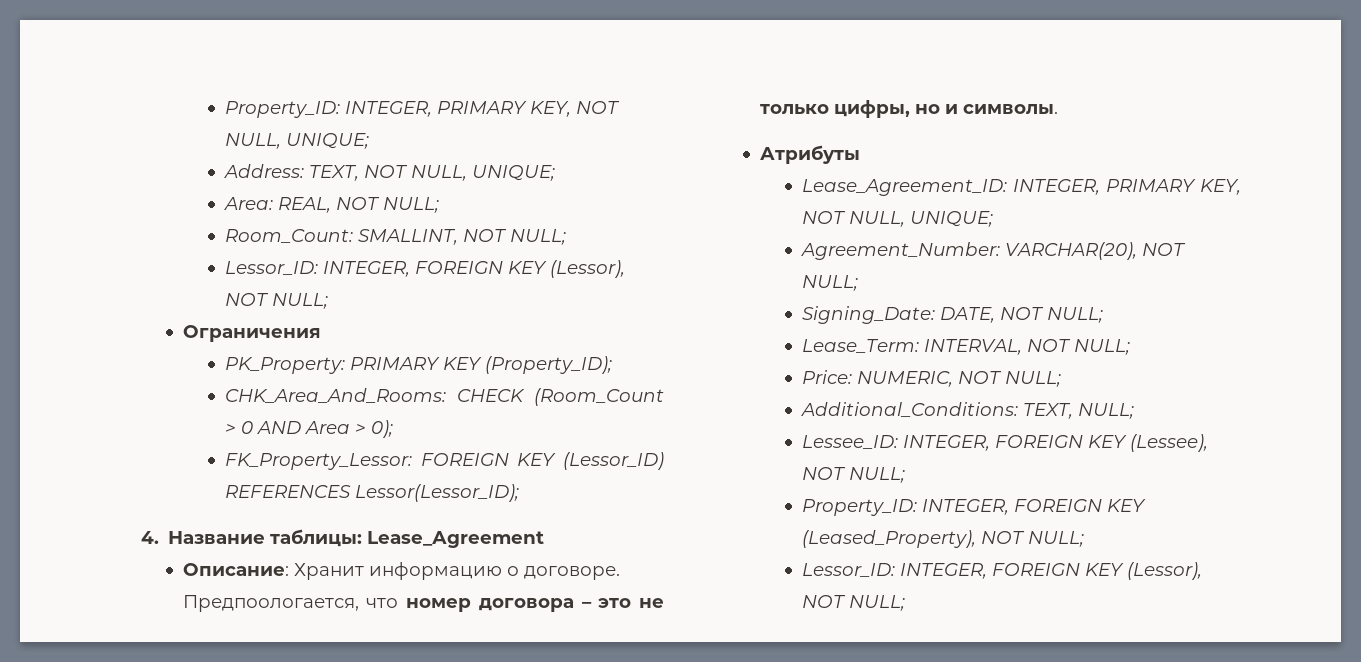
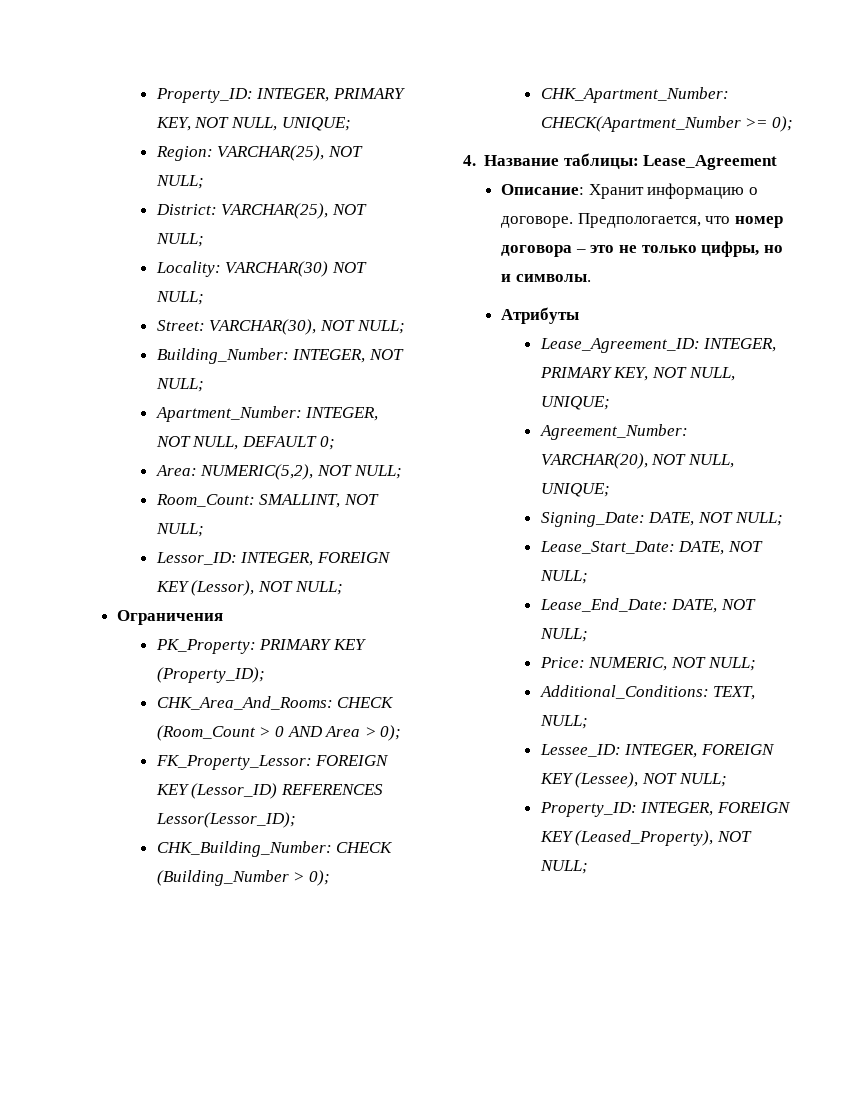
[224,164,556,181] Address: TEXT, NOT NULL, UNIQUE; -> [155,145,363,161] [155,175,204,189] [155,203,367,219] [155,233,204,247] [155,261,367,277] [155,291,204,305] [156,319,405,335] [156,348,404,364] [155,378,204,392] [155,406,379,422] [155,436,335,450] Region: VARCHAR(25), NOT NULL; // District: VARCHAR(25), NOT NULL; // Locality: VARCHAR(30) NOT NULL; // Street: VARCHAR(30), NOT NULL; // Building_Number: INTEGER, NOT NULL; // Apartment_Number: INTEGER, NOT NULL, DEFAULT 0;
[278,197,332,213] REAL, -> [200,464,314,480] NUMERIC(5,2),
(520, 493) none -> [156,841,394,857] [156,870,330,886] [540,87,729,103] [540,116,793,132] // CHK_Building_Number: CHECK (Building_Number > 0); // CHK_Apartment_Number: CHECK(Apartment_Number >= 0);
[182,595,359,612] Предпоологается, -> [577,213,701,228] Предпологается,
[802,275,859,291] NULL; -> [687,454,734,468] [540,483,610,497] NULL, UNIQUE;
[802,339,1023,355] Lease_Term: INTERVAL, -> [539,541,763,555] [539,570,588,584] [539,598,718,613] Lease_Start_Date: DATE, NOT NULL; // Lease_End_Date: DATE,
[802,562,1203,580] [802,595,906,611] // Lessor_ID: INTEGER, FOREIGN KEY (Lessor), NOT NULL; -> (588, 867) none

